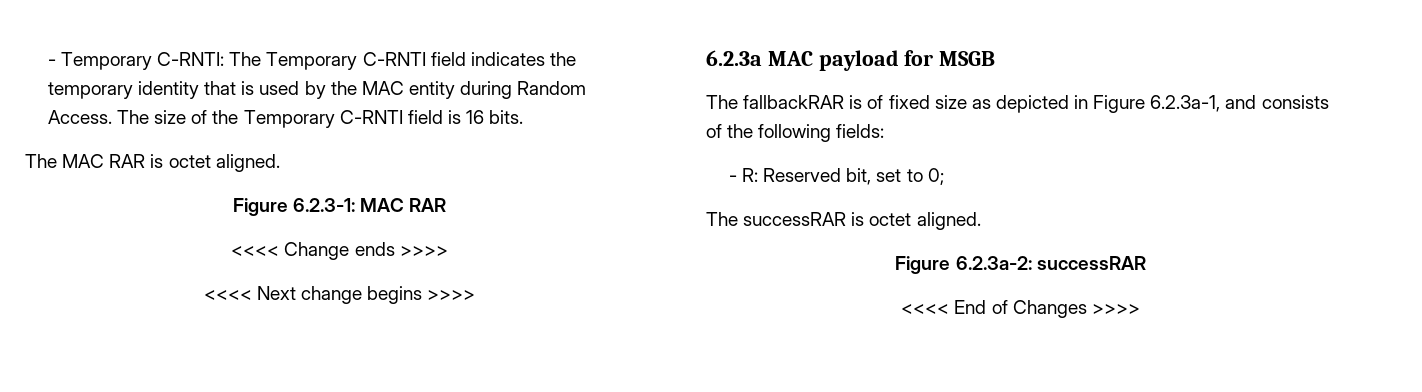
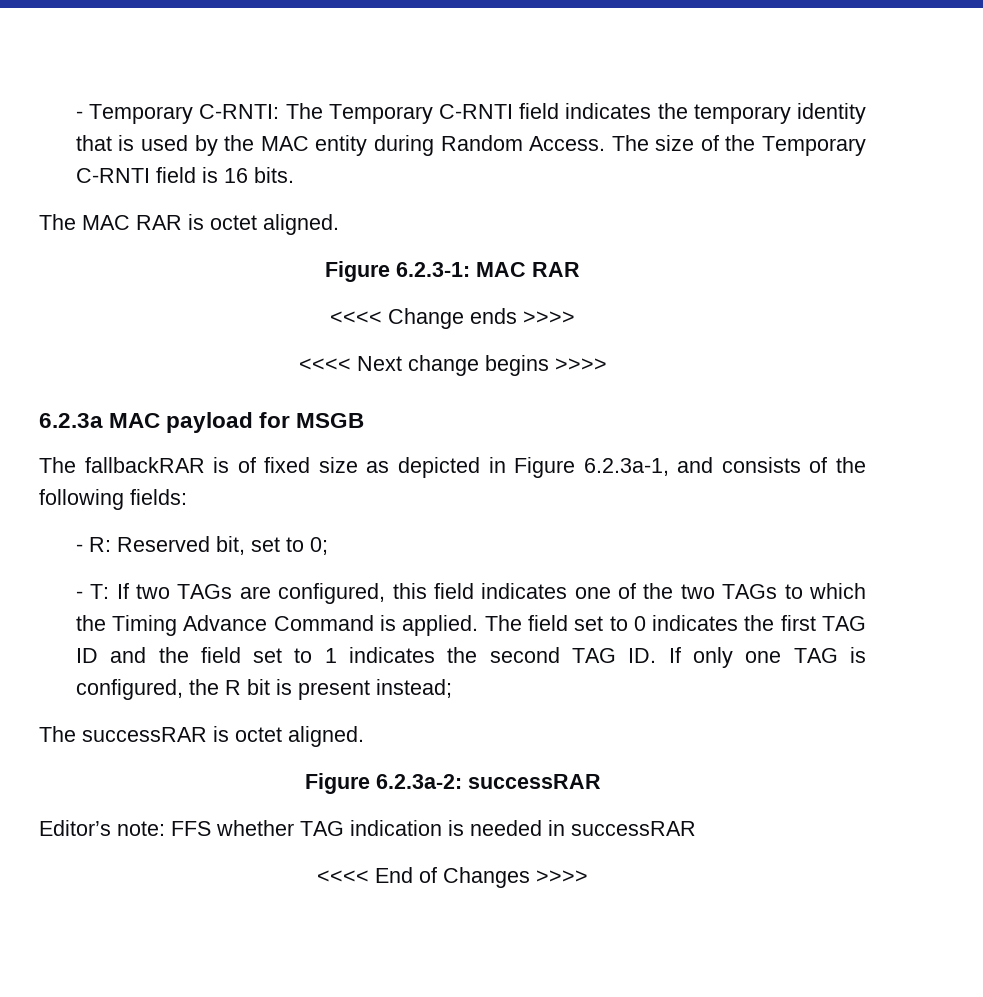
(944, 176) none -> [75,583,866,604] [75,615,866,636] [75,647,866,668] [75,679,452,700] // - T: If two TAGs are configured, this field indicates one of the two TAGs to which the Timing Advance Command is applied. The field set to 0 indicates the first TAG ID and the field set to 1 indicates the second TAG ID. If only one TAG is configured, the R bit is present instead;
(1146, 263) none -> [39,820,696,836] // Editor’s note: FFS whether TAG indication is needed in successRAR

